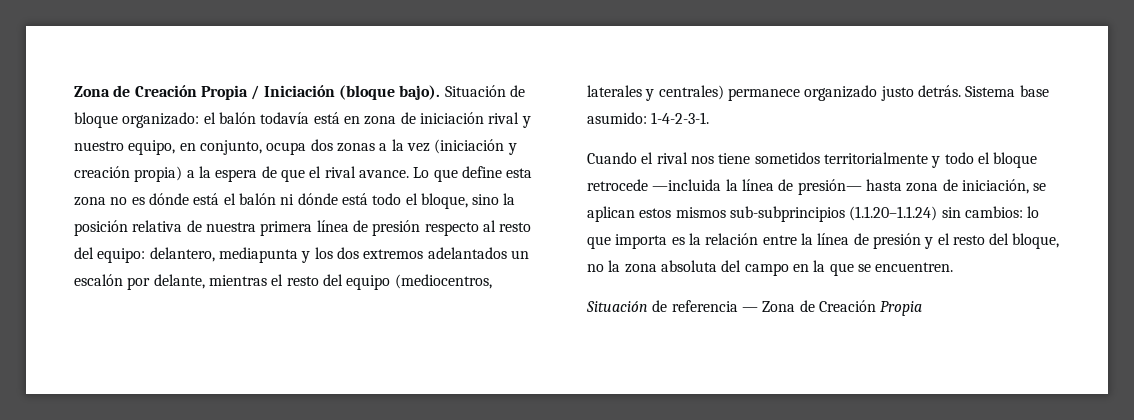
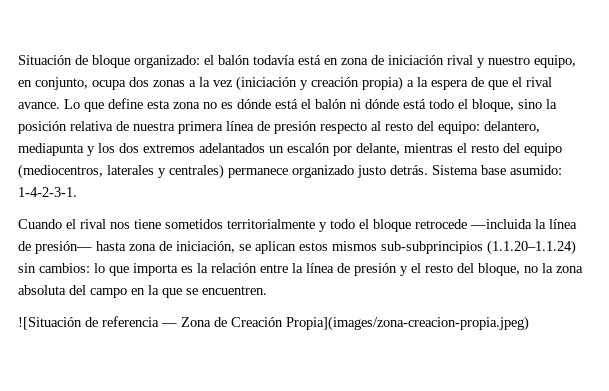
[74,85,441,100] Zona de Creación Propia / Iniciación (bloque bajo). -> (18, 60) none
[586,301,648,312] Situación -> [18,317,82,330] ![Situación
[880,301,923,316] Propia -> [286,316,529,331] Propia](images/zona-creacion-propia.jpeg)

